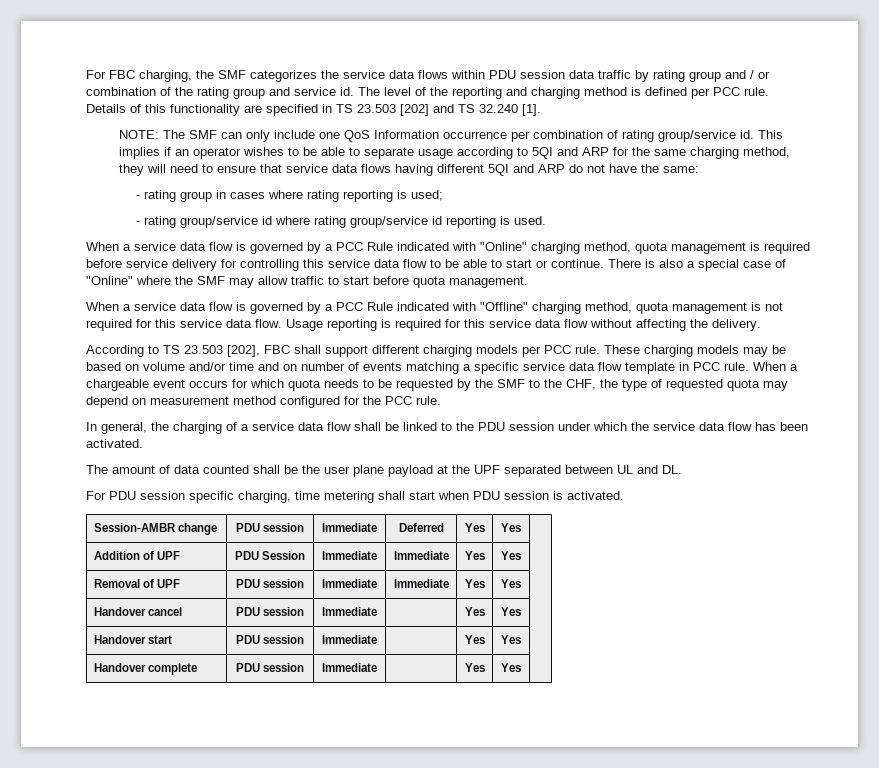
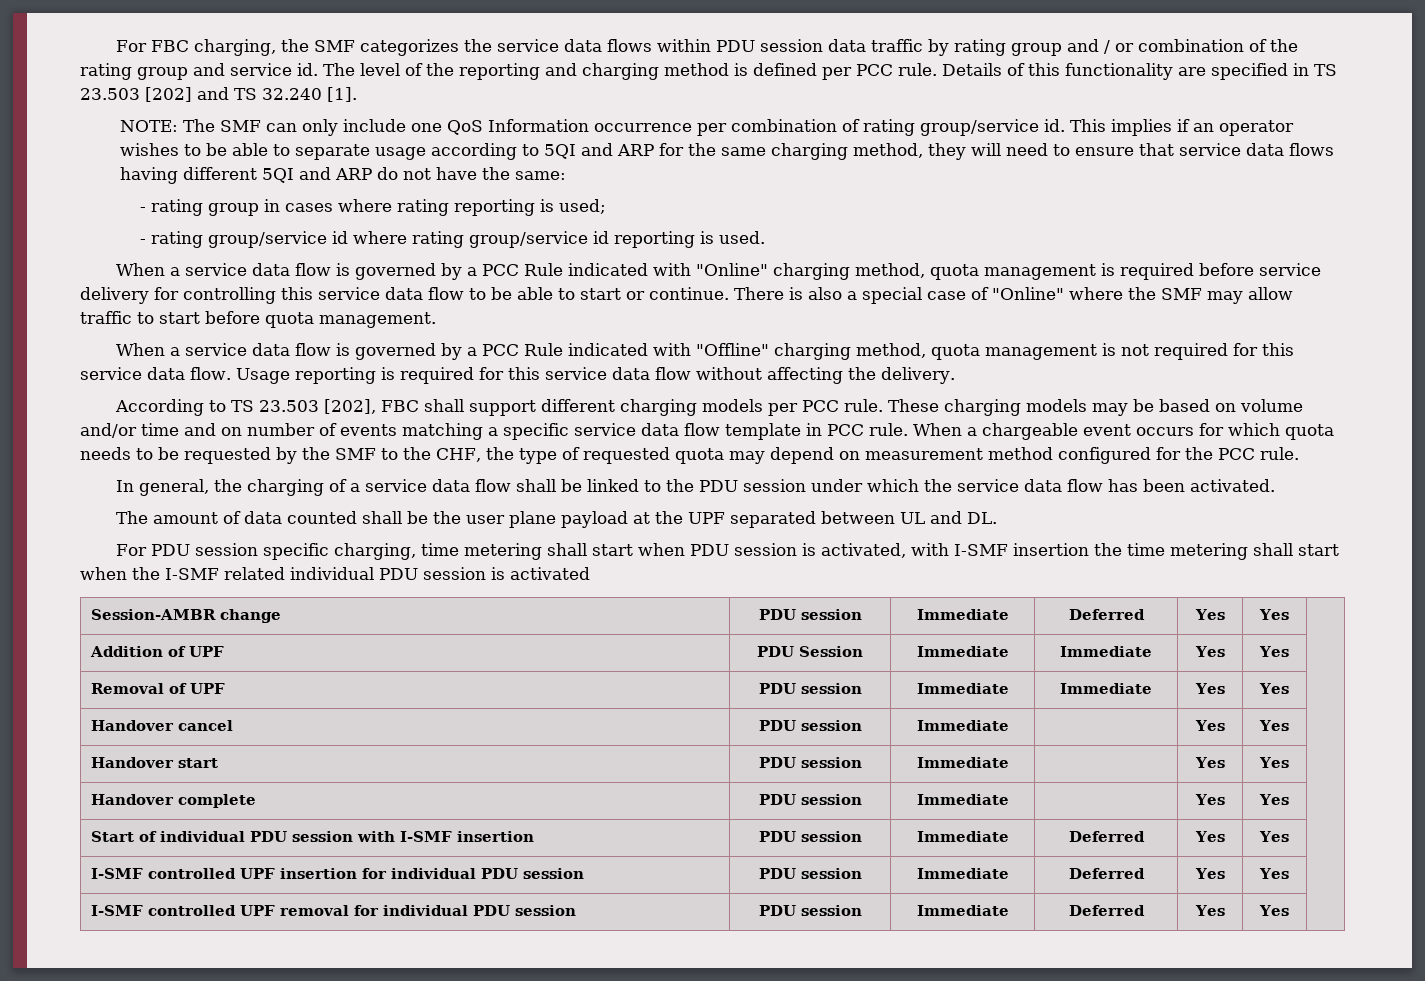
[567,491,624,500] activated. -> [820,543,1339,560] [80,567,590,580] activated, with I-SMF insertion the time metering shall start when the I-SMF related individual PDU session is activated
(521, 667) none -> [90,831,534,842] [758,831,862,842] [916,831,1009,842] [1068,831,1145,842] [1194,831,1225,842] [1259,831,1290,842] [90,868,584,879] [758,868,862,879] [916,868,1009,879] [1068,868,1145,879] [1194,868,1225,879] [1259,868,1290,879] [90,905,576,916] [758,905,862,916] [916,905,1009,916] [1068,905,1145,916] [1194,905,1225,916] [1259,905,1290,916] // Start of individual PDU session with I-SMF insertion | PDU session | Immediate | Deferred | Yes | Yes | // I-SMF controlled UPF insertion for individual PDU session | PDU session | Immediate | Deferred | Yes | Yes | // I-SMF controlled UPF removal for individual PDU session | PDU session | Immediate | Deferred | Yes | Yes |

